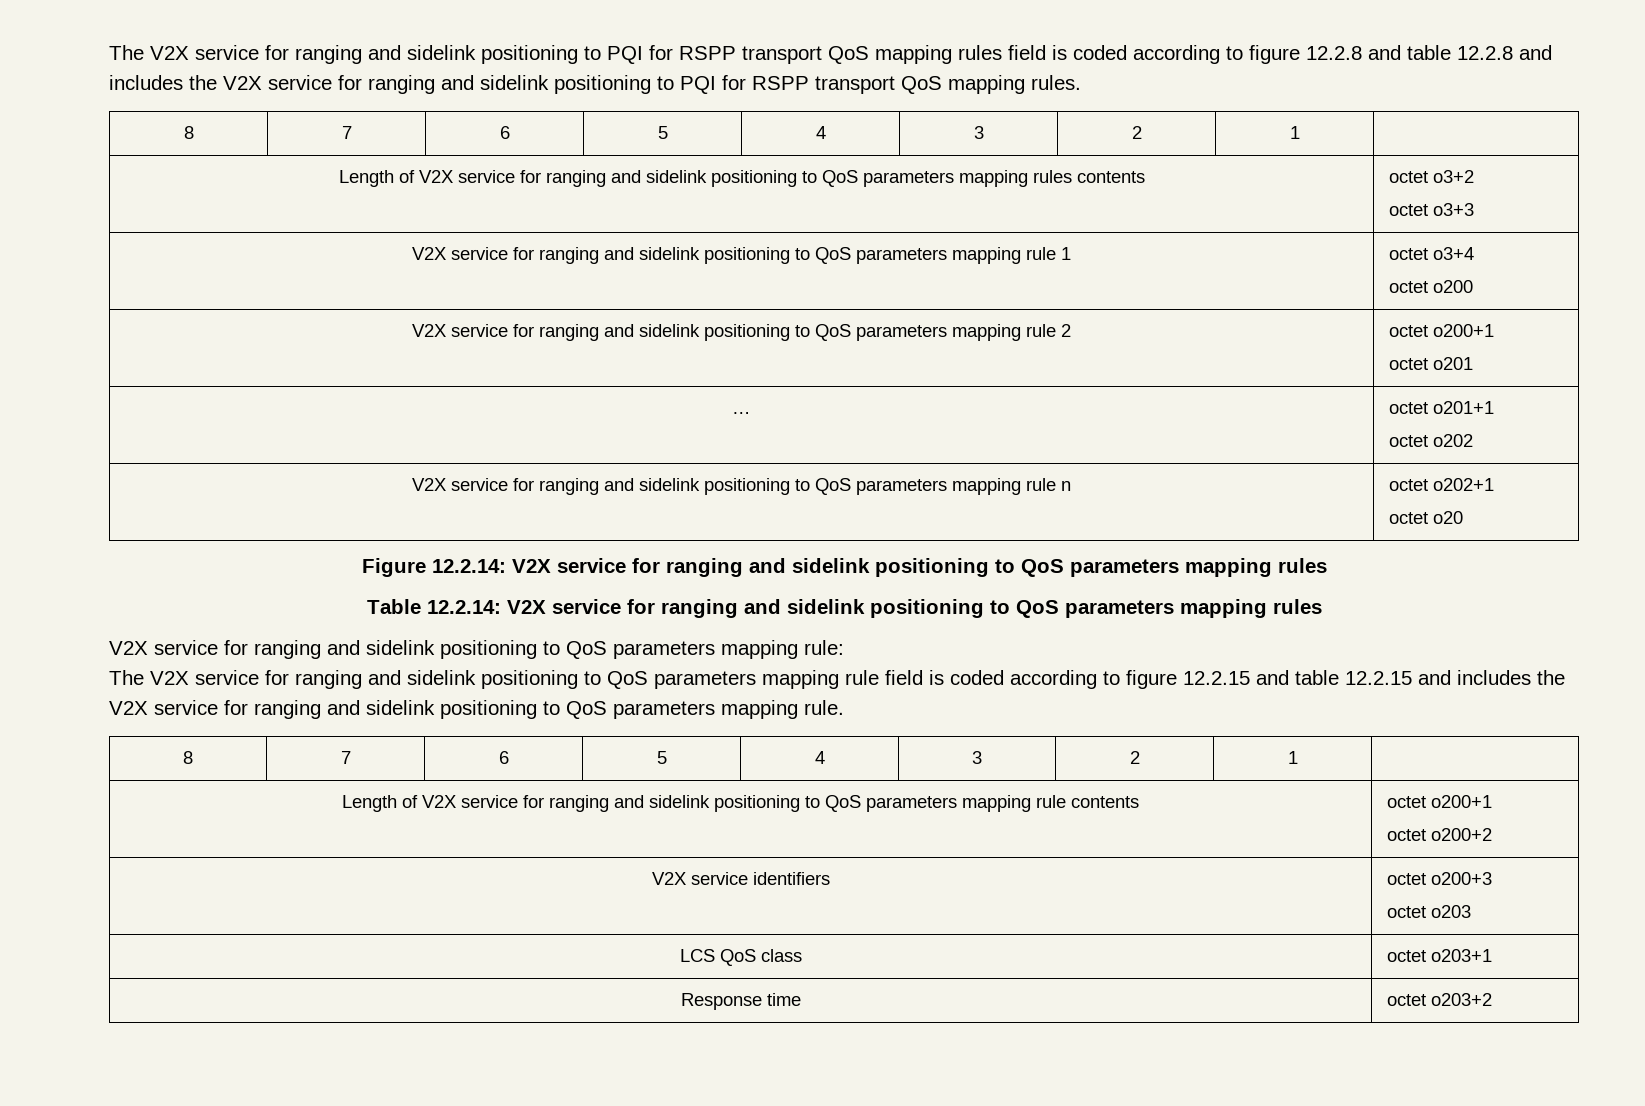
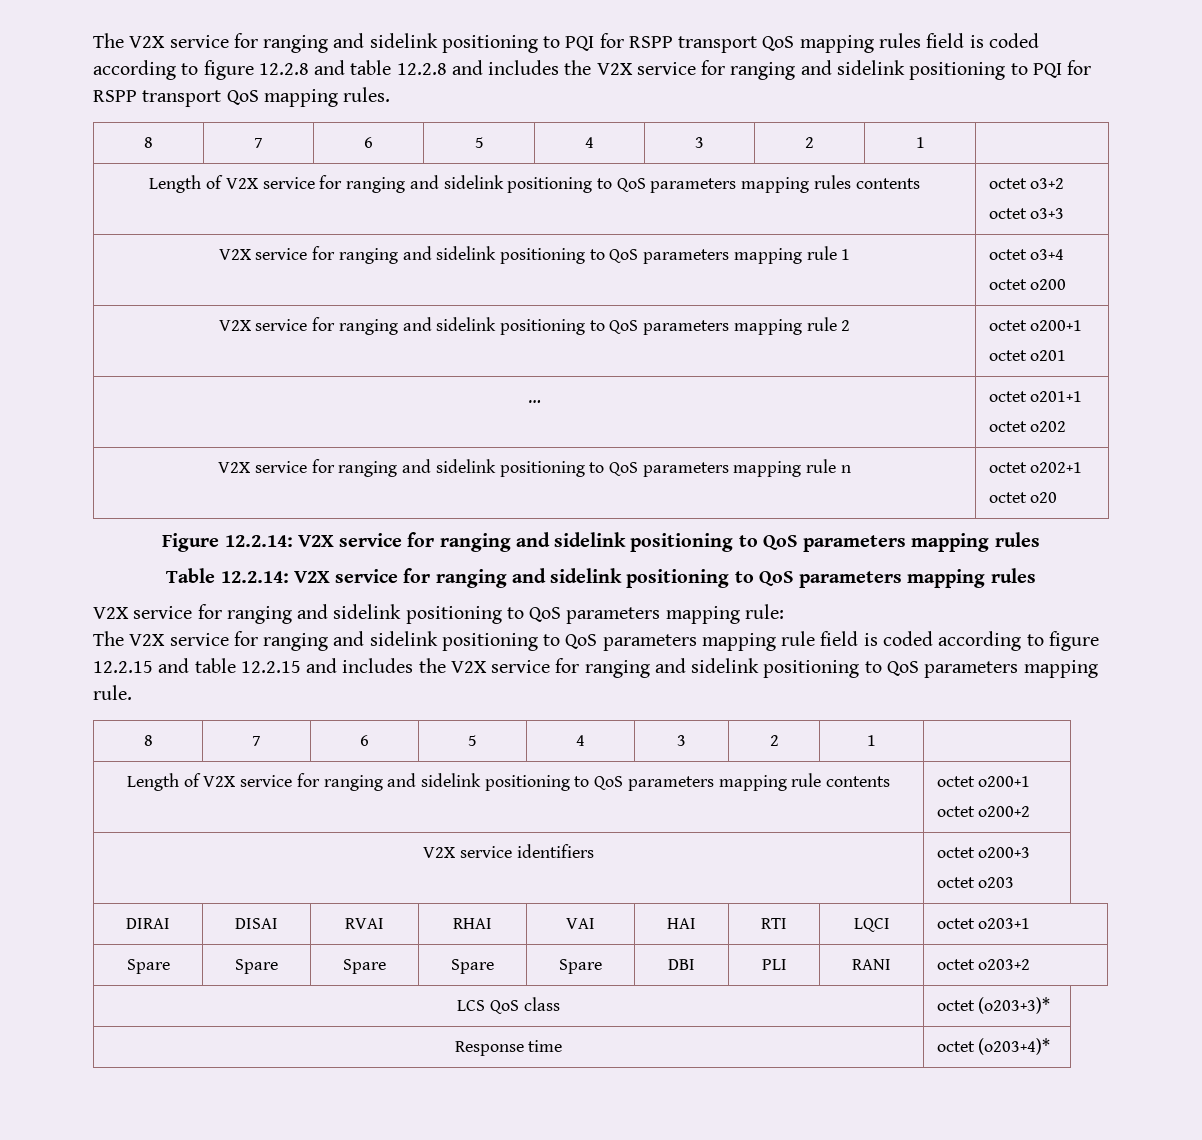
(1471, 911) none -> [126,918,170,929] [234,918,278,929] [345,918,384,929] [453,918,492,929] [566,918,595,929] [667,918,696,929] [761,918,787,929] [853,918,890,932] [936,918,1031,929] [126,959,170,974] [234,959,278,974] [343,959,386,974] [451,959,494,974] [559,959,602,974] [668,959,695,970] [761,959,787,970] [852,959,891,970] [936,959,1031,970] // DIRAI | DISAI | RVAI | RHAI | VAI | HAI | RTI | LQCI | octet o203+1 // Spare | Spare | Spare | Spare | Spare | DBI | PLI | RANI | octet o203+2
[1430,949,1492,962] o203+1 -> [978,997,1051,1014] (o203+3)*
[1430,993,1492,1006] o203+2 -> [978,1038,1051,1055] (o203+4)*

